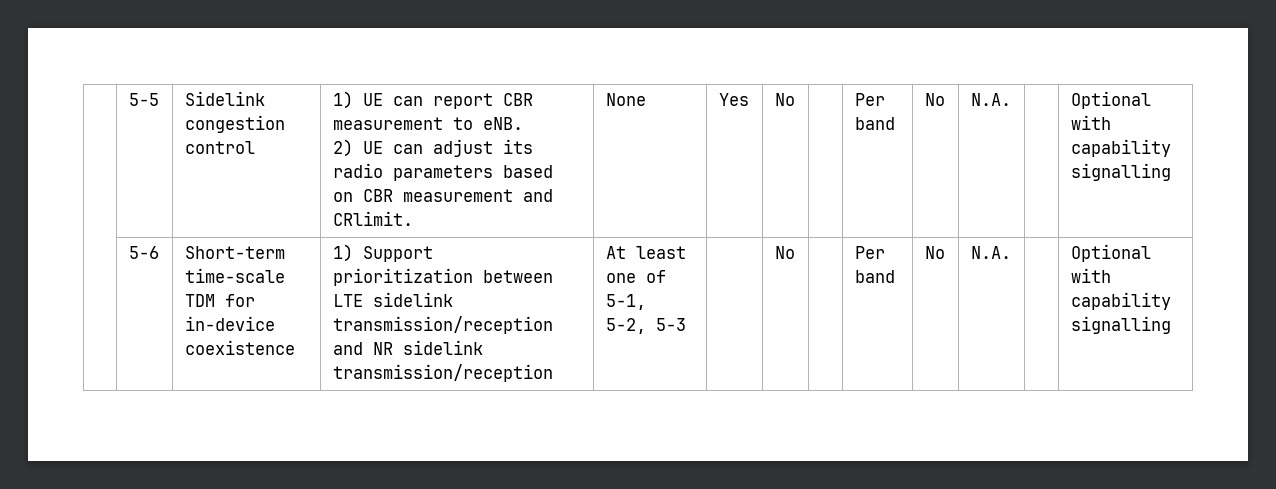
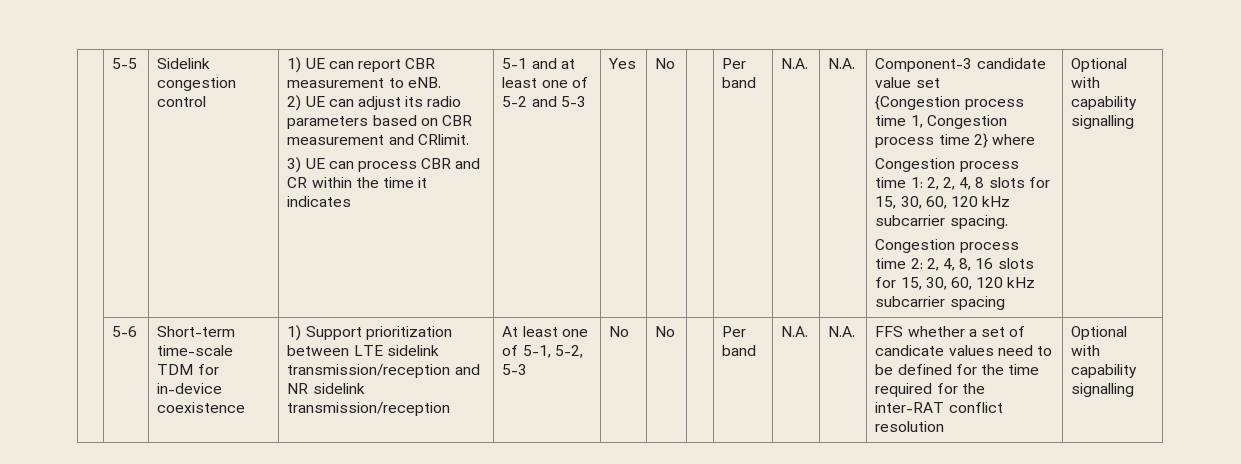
[605,93,646,106] | None -> [287,157,481,173] [287,177,428,188] [287,196,352,207] [502,58,575,69] [502,77,588,88] [502,96,586,107] // 3) UE can process CBR and CR within the time it indicates | 5-1 and at least one of 5-2 and 5-3
[924,93,945,106] [970,93,1011,106] No | N.A. | -> [781,58,809,69] [828,58,856,69] [875,58,1046,72] [875,77,940,88] [875,95,1024,110] [875,115,1007,129] [875,133,1035,148] [875,158,1019,172] [875,177,1050,190] [875,196,1011,209] [875,215,1008,229] [875,239,1019,253] [875,258,1034,271] [875,277,1036,290] [875,296,1005,310] N.A. | N.A. | Component-3 candidate value set // {Congestion process time 1, Congestion process time 2} where // Congestion process time 1: 2, 2, 4, 8 slots for 15, 30, 60, 120 kHz subcarrier spacing. // Congestion process time 2: 2, 4, 8, 16 slots for 15, 30, 60, 120 kHz subcarrier spacing
[774,246,795,259] [854,246,885,259] [854,270,895,283] [924,246,945,259] [970,246,1011,259] | No | | Per band | No | N.A. | -> [609,326,630,337] [655,326,676,337] [722,326,747,337] [722,345,757,356] [781,326,809,337] [828,326,856,337] [875,326,1026,337] [875,345,1052,356] [875,364,1040,375] [875,383,985,397] [875,402,1003,413] [875,421,945,432] No | No | | Per band | N.A. | N.A. | FFS whether a set of candicate values need to be defined for the time required for the inter-RAT conflict resolution

